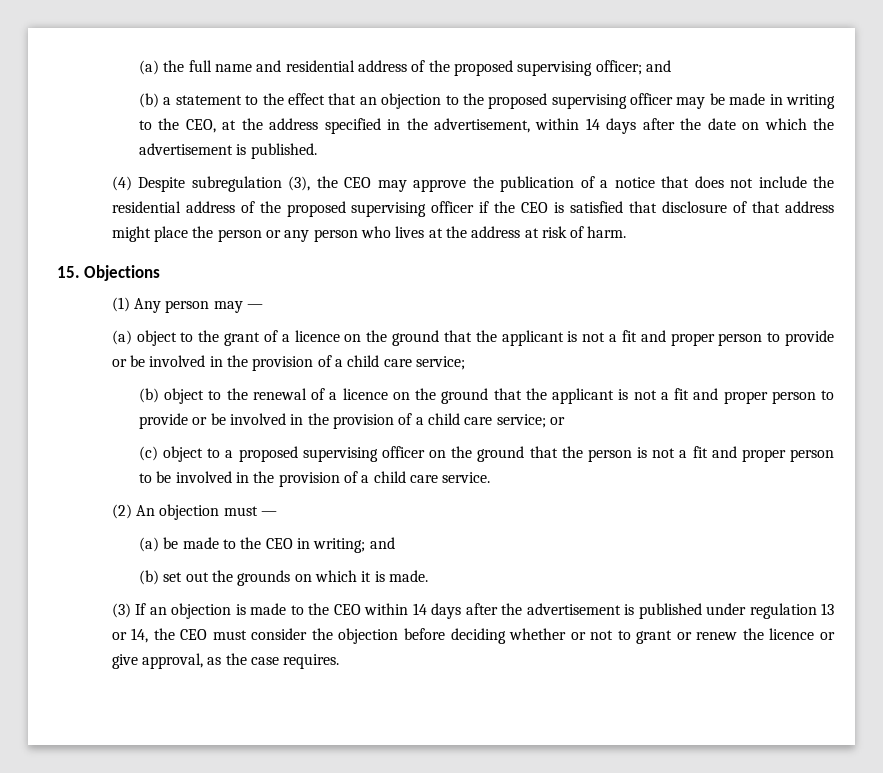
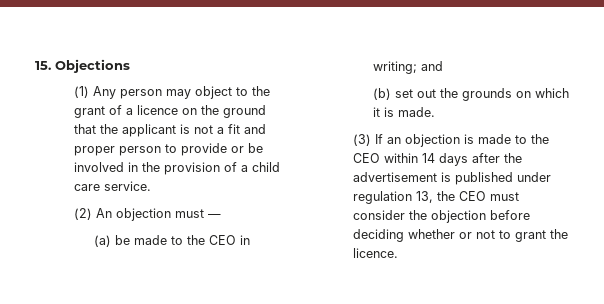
[139,60,671,76] [139,93,836,109] [139,118,834,134] [139,143,317,159] [111,176,835,192] [111,201,834,217] [111,226,627,242] (a) the full name and residential address of the proposed supervising officer; and // (b) a statement to the effect that an objection to the proposed supervising officer may be made in writing to the CEO, at the address specified in the advertisement, within 14 days after the date on which the advertisement is published. // (4) Despite subregulation (3), the CEO may approve the publication of a notice that does not include the residential address of the proposed supervising officer if the CEO is satisfied that disclosure of that address might place the person or any person who lives at the address at risk of harm. // -> (35, 65) none
[246,304,263,309] [111,330,132,345] — // (a) -> (192, 94) none
[415,356,465,370] [139,388,835,404] [139,413,565,429] [139,446,834,462] [139,471,438,487] service; // (b) object to the renewal of a licence on the ground that the applicant is not a fit and proper person to provide or be involved in the provision of a child care service; or // (c) object to a proposed supervising officer on the ground that the person is not a fit and proper person to be involved in the provision of a child care -> (101, 187) none
[820,603,834,615] [111,628,149,643] 13 or 14, -> [416,191,434,203] 13,
[676,628,835,640] [111,653,340,669] or renew the licence or give approval, as the case requires. -> [550,229,569,239] [353,248,399,258] the licence.

